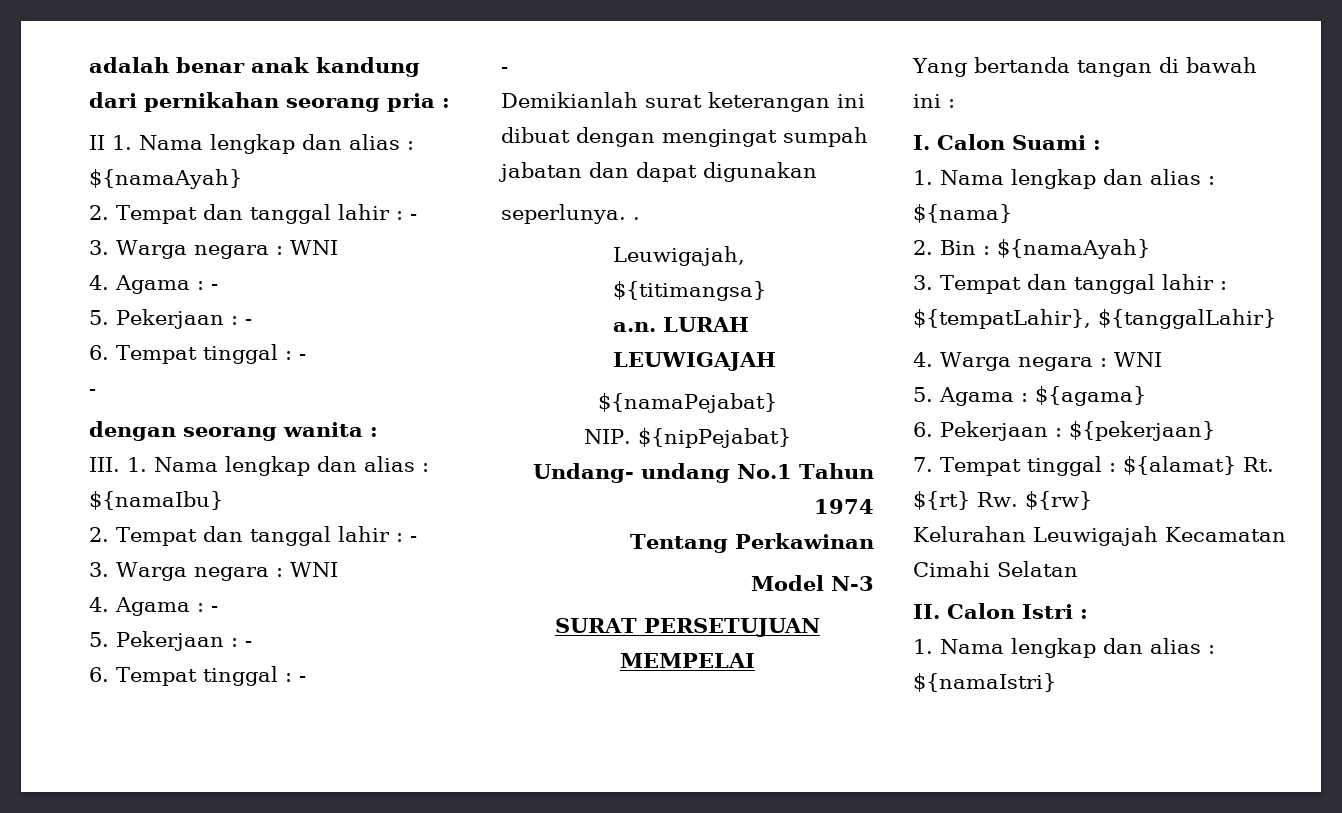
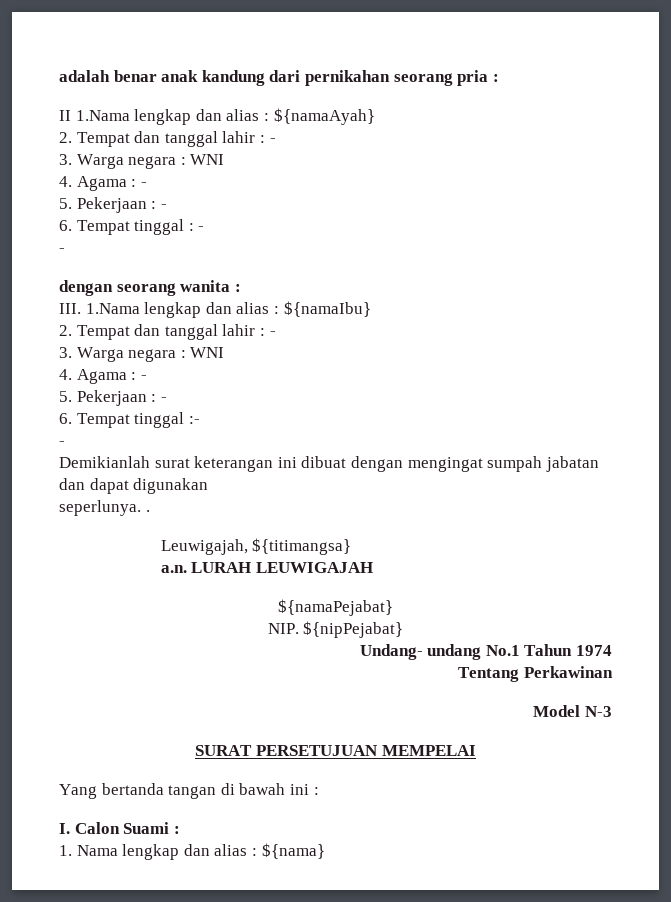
[112,135,203,150] 1. Nama -> [75,110,130,121] 1.Nama
[127,457,218,472] 1. Nama -> [85,303,140,314] 1.Nama
[284,673,306,682] : - -> [188,416,200,424] :-
[913,239,1150,259] [913,274,1227,294] [913,309,1276,329] [913,352,1162,371] [913,386,1146,406] [913,421,1215,441] [913,456,1274,476] [913,491,1092,510] [913,526,1286,546] [913,561,1078,577] [913,603,1088,619] [913,638,1215,658] [913,673,1056,692] // 2. Bin : ${namaAyah} // 3. Tempat dan tanggal lahir : ${tempatLahir}, ${tanggalLahir} // 4. Warga negara : WNI // 5. Agama : ${agama} // 6. Pekerjaan : ${pekerjaan} // 7. Tempat tinggal : ${alamat} Rt. ${rt} Rw. ${rw} // Kelurahan Leuwigajah Kecamatan Cimahi Selatan // II. Calon Istri : // 1. Nama lengkap dan alias : ${namaIstri} -> (325, 851) none

